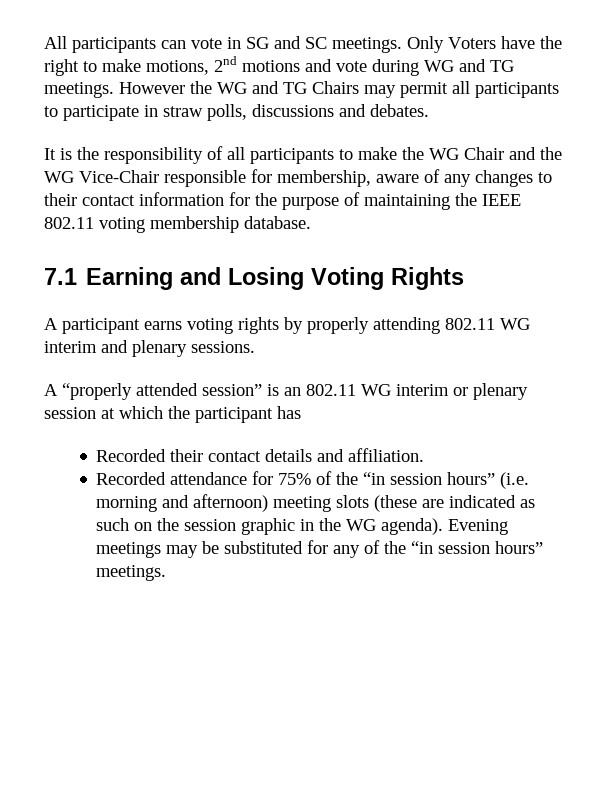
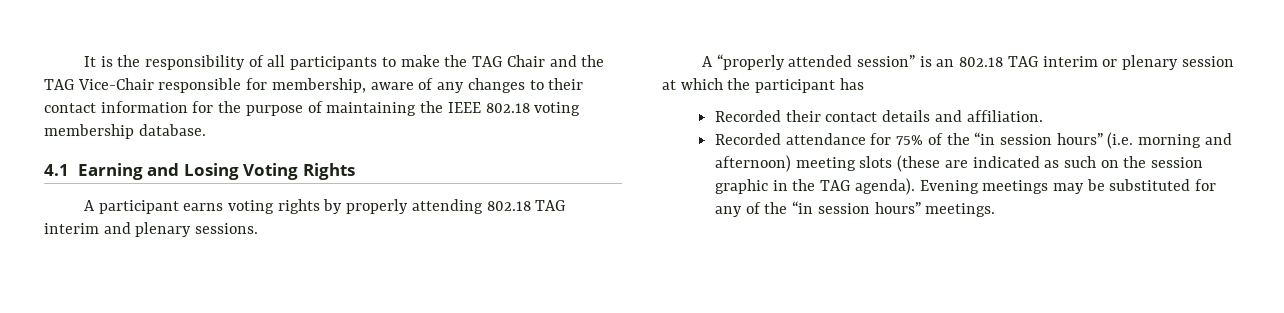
[44,36,562,53] [44,56,514,76] [44,81,559,98] [44,104,429,121] All participants can vote in SG and SC meetings. Only Voters have the right to make motions, 2nd motions and vote during WG and TG meetings. However the WG and TG Chairs may permit all participants to participate in straw polls, discussions and debates. // -> (83, 61) none
[429,148,459,160] WG -> [472,56,503,67] TAG
[44,171,74,183] WG -> [44,79,74,90] TAG
[44,217,94,229] 802.11 -> [485,103,530,113] 802.18
[44,268,77,285] 7.1 -> [44,164,69,176] 4.1
[445,318,530,330] 802.11 WG -> [486,200,566,211] 802.18 TAG
[306,384,391,396] 802.11 WG -> [959,56,1038,67] 802.18 TAG
[346,519,377,531] WG -> [820,180,851,191] TAG

